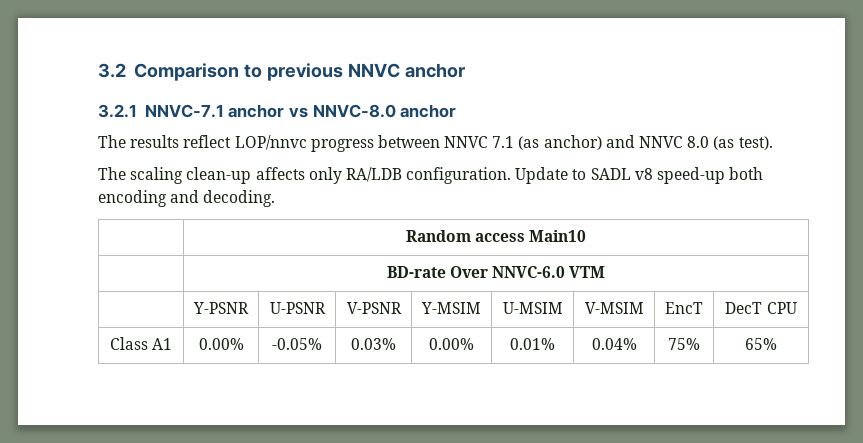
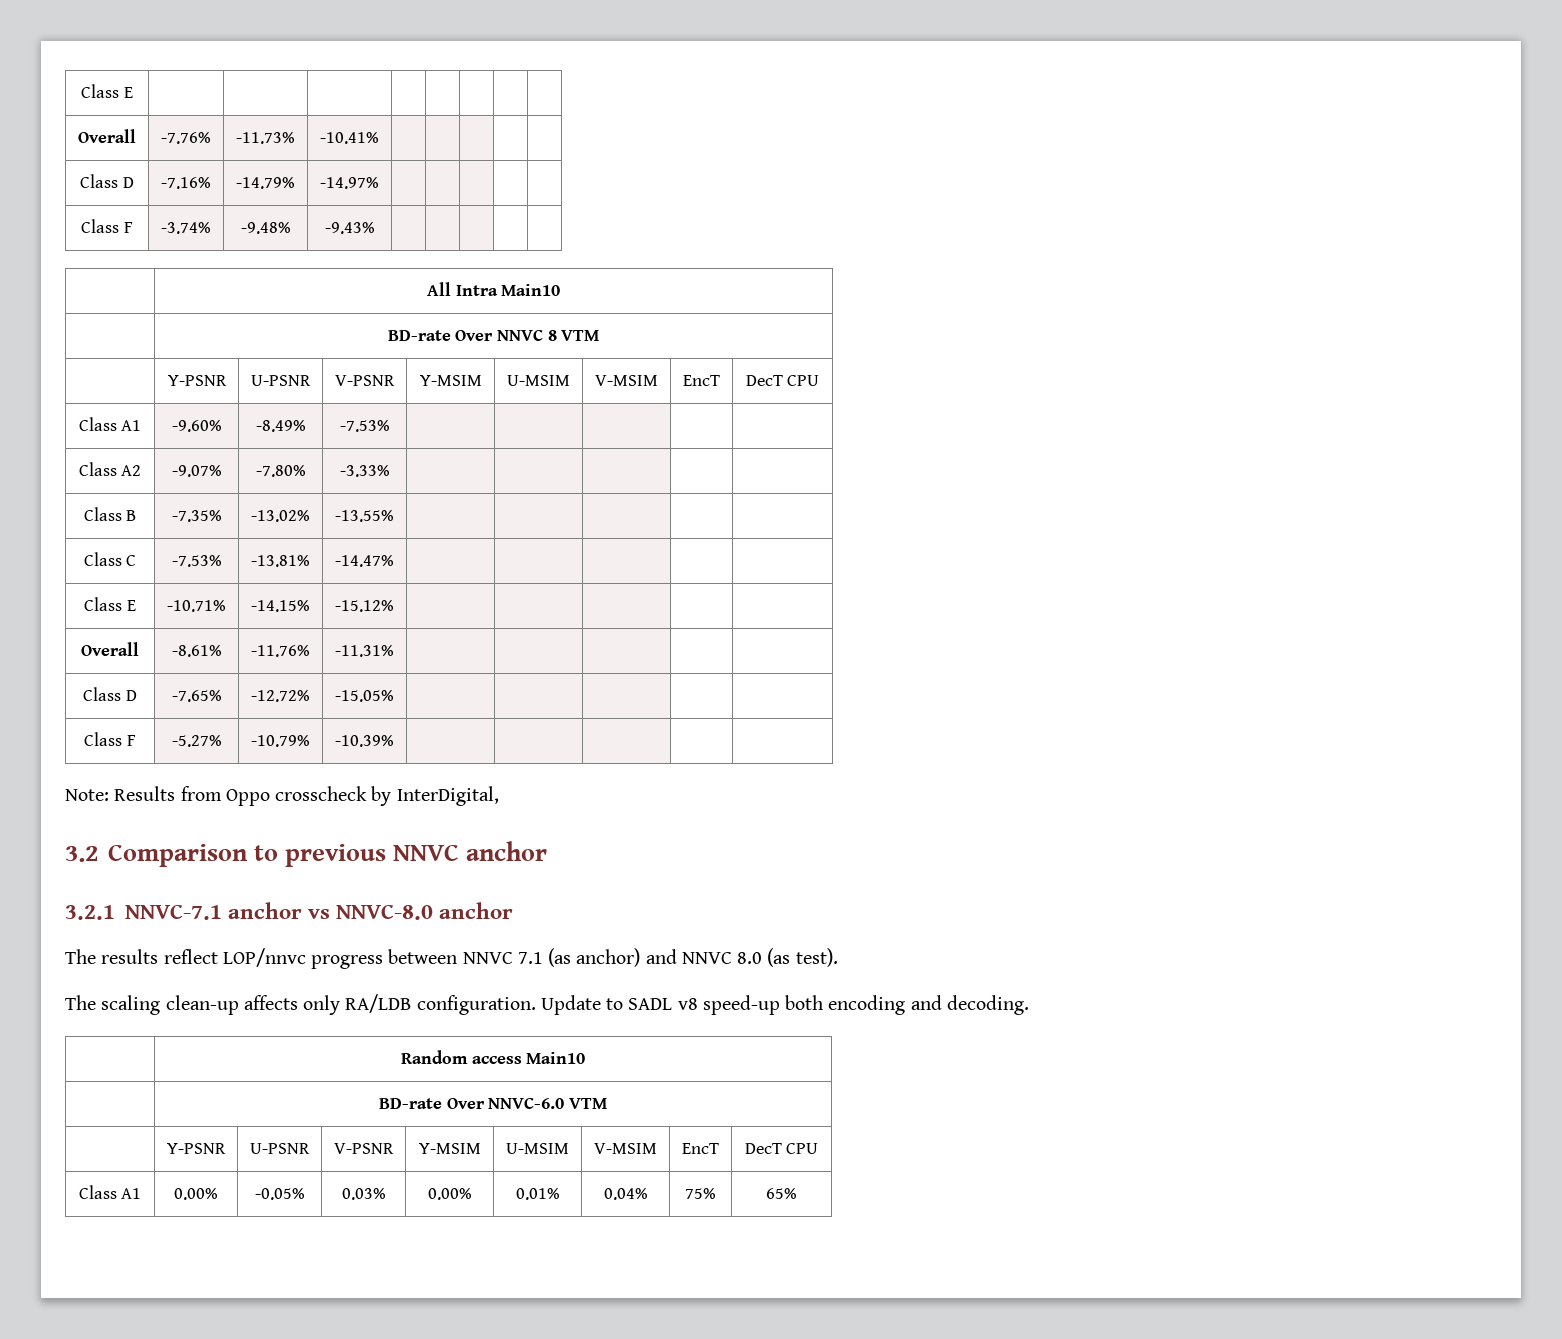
(98, 70) none -> [81,84,133,98] [78,129,136,143] [161,132,211,144] [236,132,295,144] [320,132,379,144] [80,174,134,188] [161,177,211,189] [236,177,295,189] [320,177,379,189] [81,219,133,233] [161,222,211,234] [240,222,291,234] [324,222,375,234] [426,282,561,296] [387,330,600,341] [167,375,227,386] [251,375,311,386] [335,375,395,386] [419,375,482,386] [507,375,570,386] [595,375,658,386] [683,375,720,386] [745,375,820,386] [78,417,142,431] [171,420,222,432] [255,420,306,432] [339,420,390,432] [78,462,142,476] [171,465,222,477] [255,465,306,477] [339,465,390,477] [83,507,137,521] [171,510,222,522] [251,510,310,522] [335,510,394,522] [83,552,137,566] [171,555,222,567] [251,555,310,567] [335,555,394,567] [84,597,136,611] [167,600,226,612] [251,600,310,612] [335,600,394,612] [81,642,139,656] [171,645,222,657] [251,645,310,657] [335,645,394,657] [83,687,137,701] [171,690,222,702] [251,690,310,702] [335,690,394,702] [84,732,136,746] [171,735,222,747] [251,735,310,747] [335,735,394,747] [65,786,499,806] Class E | | | | | | | | // Overall | -7.76% | -11.73% | -10.41% | | | | | // Class D | -7.16% | -14.79% | -14.97% | | | | | // Class F | -3.74% | -9.48% | -9.43% | | | | | // | All Intra Main10 // | BD-rate Over NNVC 8 VTM // | Y-PSNR | U-PSNR | V-PSNR | Y-MSIM | U-MSIM | V-MSIM | EncT | DecT CPU // Class A1 | -9.60% | -8.49% | -7.53% | | | | | // Class A2 | -9.07% | -7.80% | -3.33% | | | | | // Class B | -7.35% | -13.02% | -13.55% | | | | | // Class C | -7.53% | -13.81% | -14.47% | | | | | // Class E | -10.71% | -14.15% | -15.12% | | | | | // Overall | -8.61% | -11.76% | -11.31% | | | | | // Class D | -7.65% | -12.72% | -15.05% | | | | | // Class F | -5.27% | -10.79% | -10.39% | | | | | // Note: Results from Oppo crosscheck by InterDigital, //

